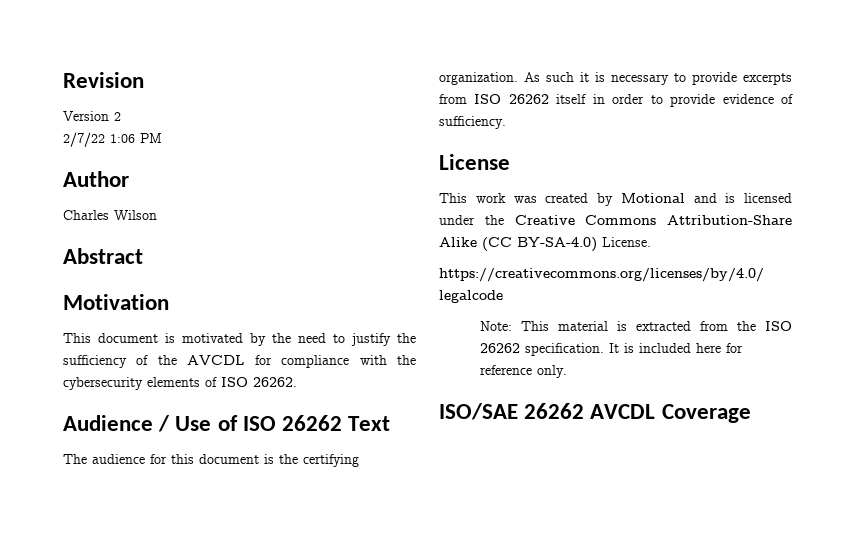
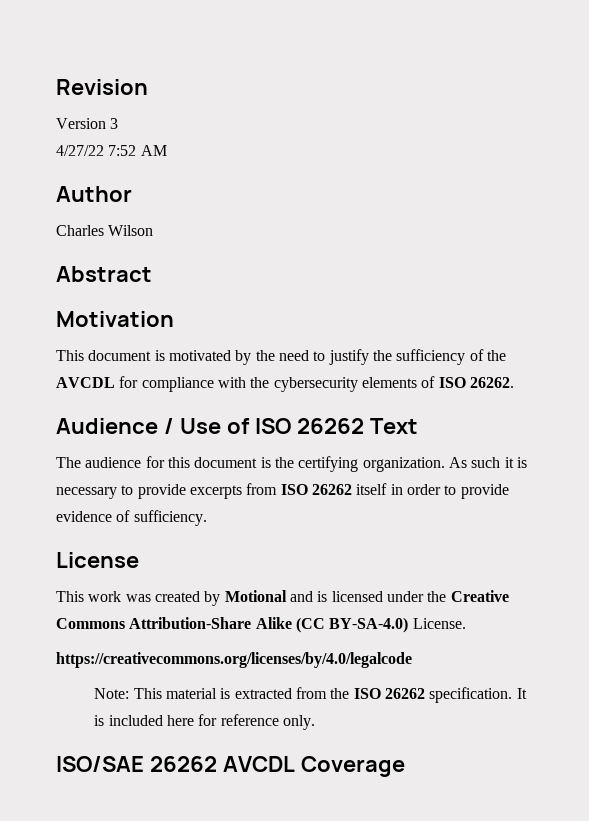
[114,112,121,121] [63,132,162,147] 2 // 2/7/22 1:06 PM -> [110,118,119,129] [56,145,167,156] 3 // 4/27/22 7:52 AM

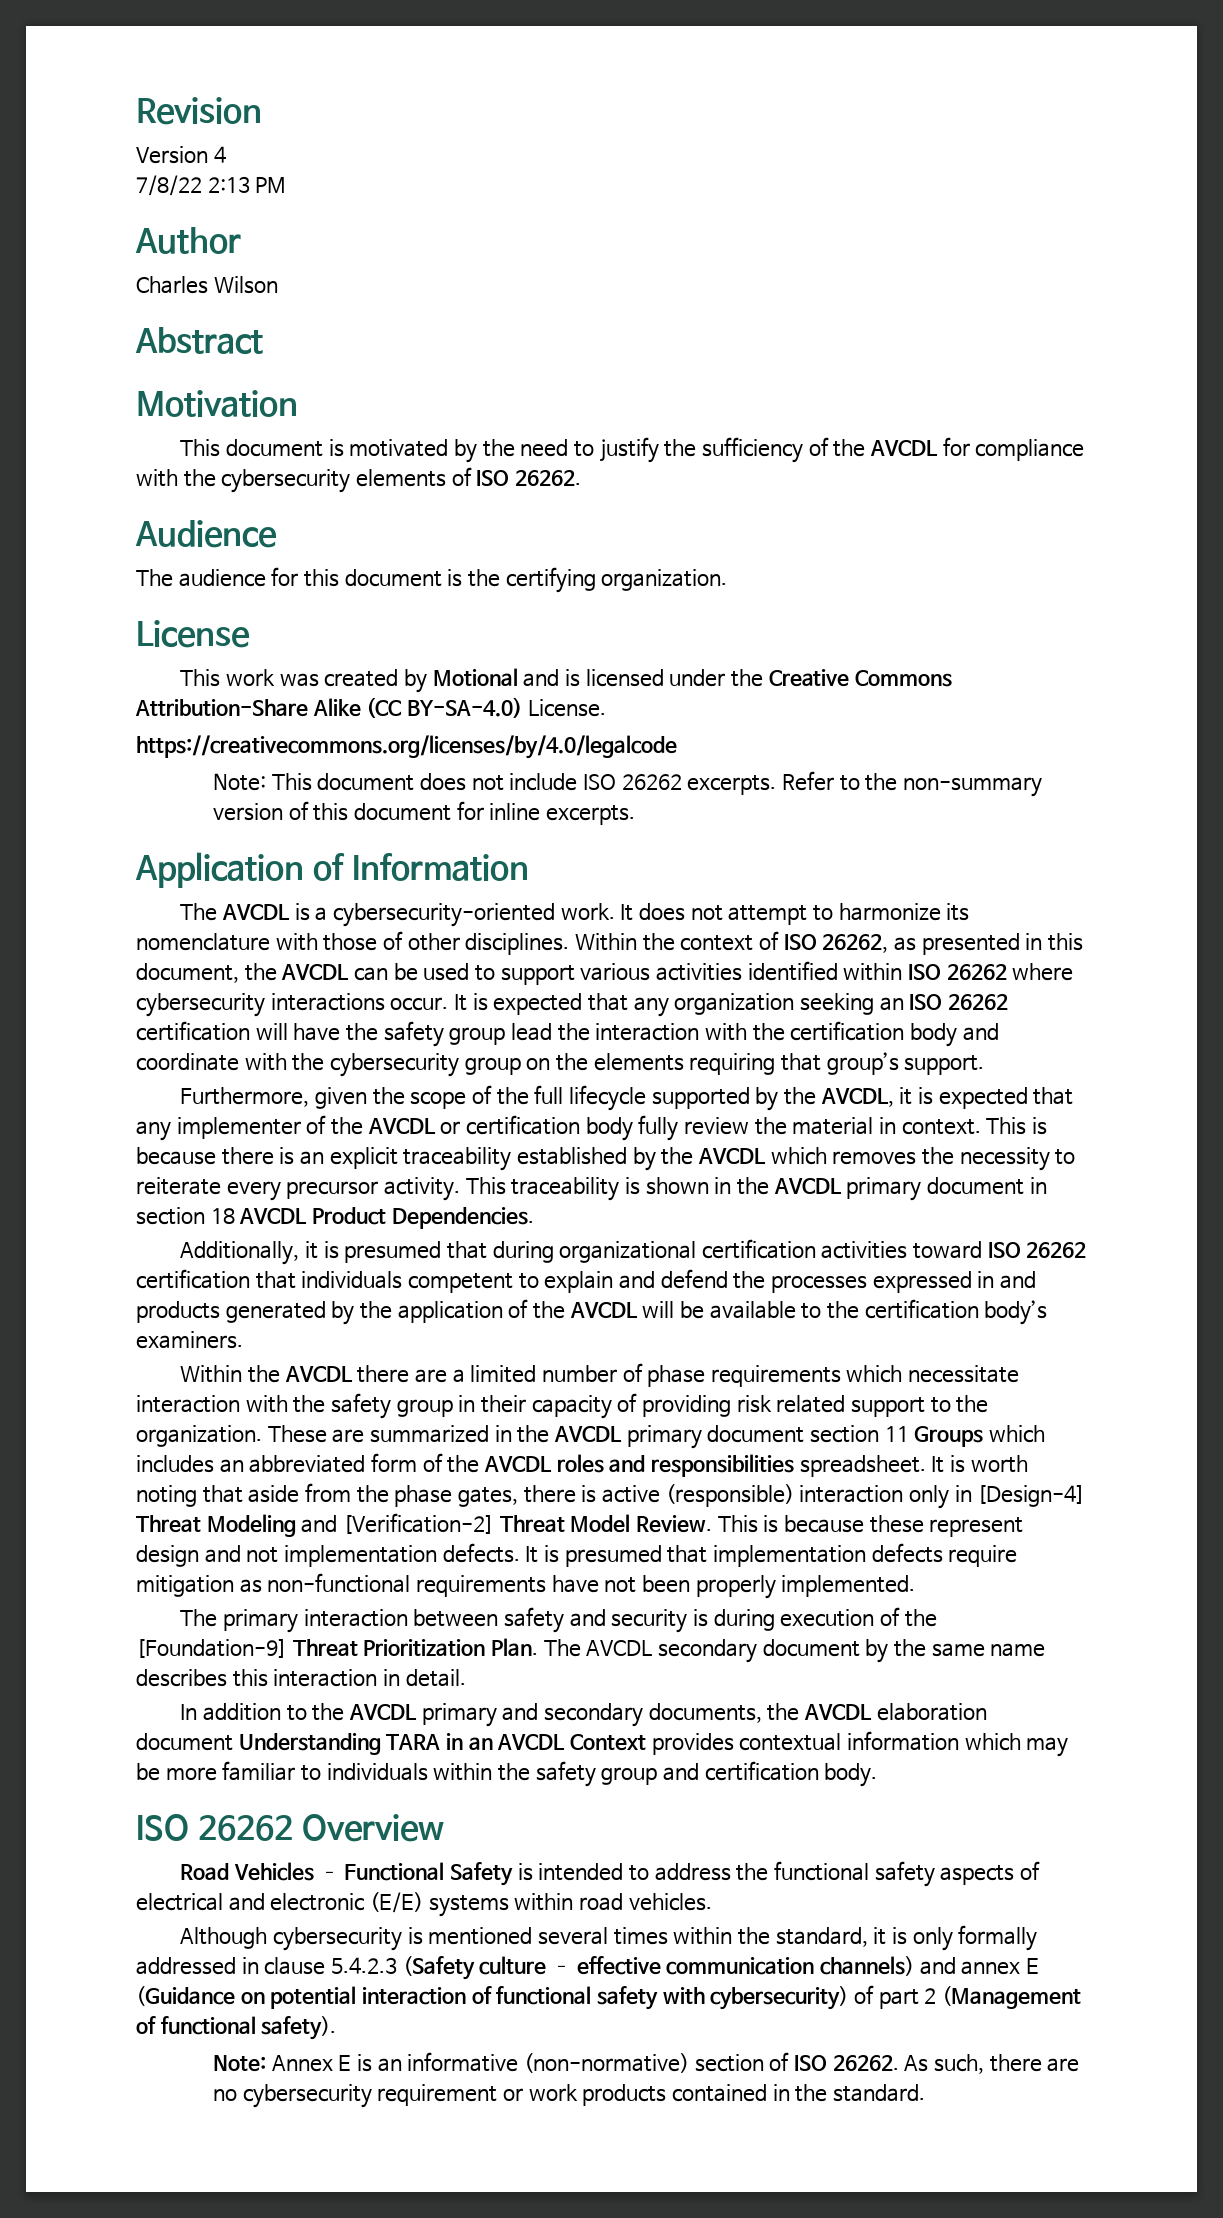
[110,118,119,129] [56,145,167,156] 3 // 4/27/22 7:52 AM -> [213,146,226,163] [136,175,287,196] 4 // 7/8/22 2:13 PM
[163,418,418,434] / Use of ISO 26262 Text -> (277, 534) none
[448,457,527,468] [56,483,509,499] [56,510,207,526] As such it is necessary to provide excerpts from ISO 26262 itself in order to provide evidence of sufficiency. -> (728, 580) none
[165,687,527,703] [94,714,315,730] [56,756,405,777] material is extracted from the ISO 26262 specification. It is included here for reference only. // ISO/SAE 26262 AVCDL Coverage -> [317,771,1043,797] [212,801,636,825] [135,852,529,888] [180,903,970,927] [136,931,1083,955] [136,961,1074,985] [136,993,1008,1017] [136,1021,999,1047] [136,1052,985,1077] [180,1085,1074,1111] [136,1115,1047,1141] [136,1147,1076,1171] [136,1177,1047,1201] [136,1207,534,1229] [180,1239,1087,1265] [136,1269,1036,1293] [136,1299,1048,1325] [136,1331,243,1349] [180,1363,1020,1387] [136,1393,989,1419] [136,1425,1045,1449] [136,1453,1028,1477] [136,1483,1086,1509] [136,1513,1024,1537] [136,1543,1018,1567] [136,1573,916,1599] [180,1607,937,1633] [136,1638,1046,1663] [136,1669,466,1687] [180,1703,987,1727] [136,1731,1069,1757] [136,1761,878,1787] [136,1814,444,1842] [180,1861,1040,1887] [136,1892,712,1917] [180,1925,1038,1951] [136,1956,1039,1980] [136,1985,1082,2010] [136,2016,337,2040] [212,2052,1080,2074] [212,2084,925,2108] document does not include ISO 26262 excerpts. Refer to the non-summary version of this document for inline excerpts. // Application of Information // The AVCDL is a cybersecurity-oriented work. It does not attempt to harmonize its nomenclature with those of other disciplines. Within the context of ISO 26262, as presented in this document, the AVCDL can be used to support various activities identified within ISO 26262 where cybersecurity interactions occur. It is expected that any organization seeking an ISO 26262 certification will have the safety group lead the interaction with the certification body and coordinate with the cybersecurity group on the elements requiring that group’s support. // Furthermore, given the scope of the full lifecycle supported by the AVCDL, it is expected that any implementer of the AVCDL or certification body fully review the material in context. This is because there is an explicit traceability established by the AVCDL which removes the necessity to reiterate every precursor activity. This traceability is shown in the AVCDL primary document in section 18 AVCDL Product Dependencies. // Additionally, it is presumed that during organizational certification activities toward ISO 26262 certification that individuals competent to explain and defend the processes expressed in and products generated by the application of the AVCDL will be available to the certification body’s examiners. // Within the AVCDL there are a limited number of phase requirements which necessitate interaction with the safety group in their capacity of providing risk related support to the organization. These are summarized in the AVCDL primary document section 11 Groups which includes an abbreviated form of the AVCDL roles and responsibilities spreadsheet. It is worth noting that aside from the phase gates, there is active (responsible) interaction only in [Design-4] Threat Modeling and [Verification-2] Threat Model Review. This is because these represent design and not implementation defects. It is presumed that implementation defects require mitigation as non-functional requirements have not been properly implemented. // The primary interaction between safety and security is during execution of the [Foundation-9] Threat Prioritization Plan. The AVCDL secondary document by the same name describes this interaction in detail. // In addition to the AVCDL primary and secondary documents, the AVCDL elaboration document Understanding TARA in an AVCDL Context provides contextual information which may be more familiar to individuals within the safety group and certification body. // ISO 26262 Overview // Road Vehicles – Functional Safety is intended to address the functional safety aspects of electrical and electronic (E/E) systems within road vehicles. // Although cybersecurity is mentioned several times within the standard, it is only formally addressed in clause 5.4.2.3 (Safety culture – effective communication channels) and annex E (Guidance on potential interaction of functional safety with cybersecurity) of part 2 (Management of functional safety). // Note: Annex E is an informative (non-normative) section of ISO 26262. As such, there are no cybersecurity requirement or work products contained in the standard.

